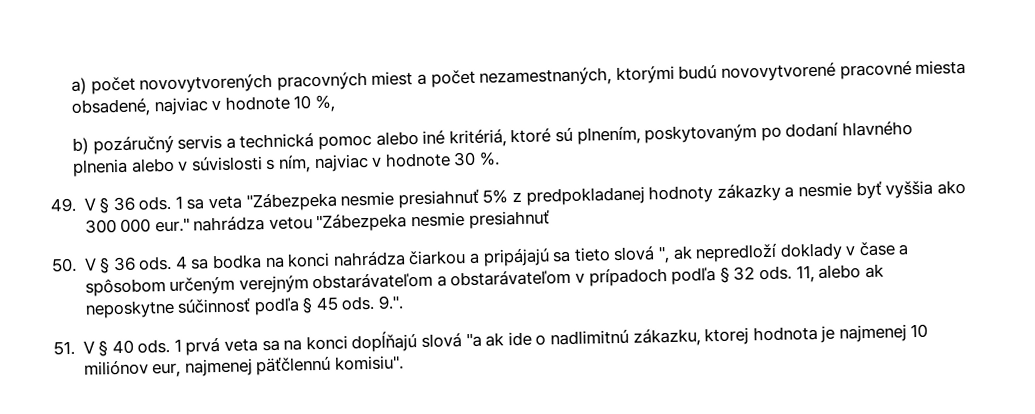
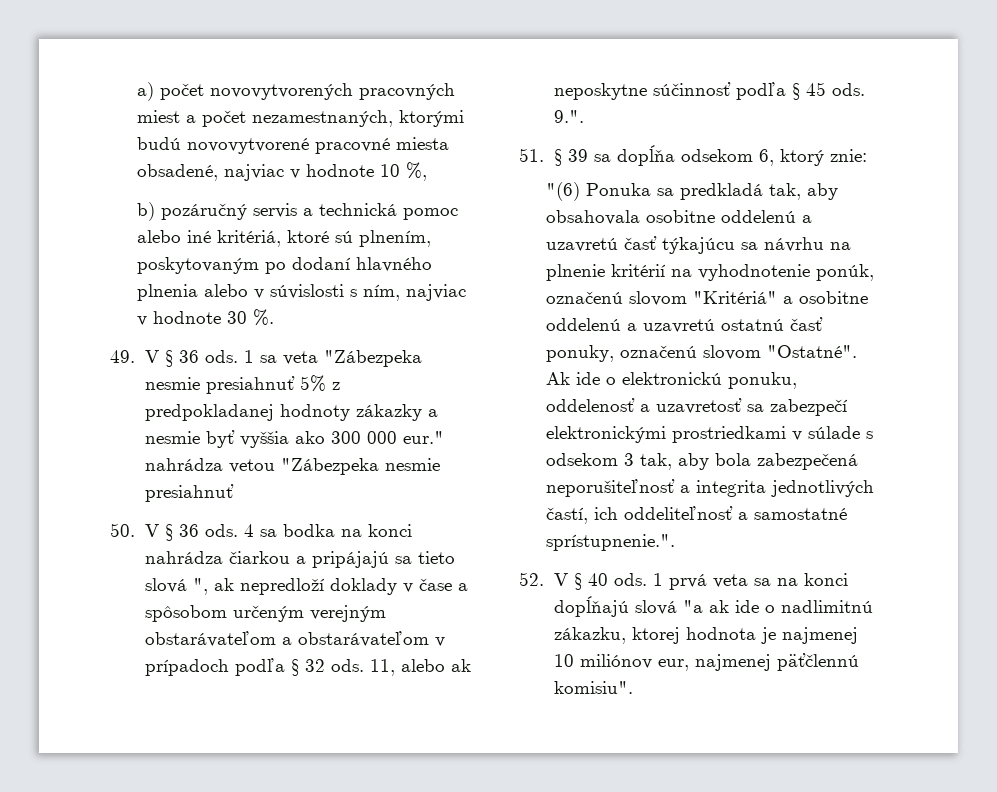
(75, 348) none -> [553,145,867,166] [546,182,839,201] [546,210,813,225] [546,236,852,254] [546,264,875,281] [546,291,869,306] [546,317,824,333] [546,345,858,362] [546,372,798,389] [546,398,849,416] [546,426,874,443] [546,453,859,470] [546,479,875,497] [546,506,848,524] [546,534,676,551] [519,572,544,586] § 39 sa dopĺňa odsekom 6, ktorý znie: // "(6) Ponuka sa predkladá tak, aby obsahovala osobitne oddelenú a uzavretú časť týkajúcu sa návrhu na plnenie kritérií na vyhodnotenie ponúk, označenú slovom "Kritériá" a osobitne oddelenú a uzavretú ostatnú časť ponuky, označenú slovom "Ostatné". Ak ide o elektronickú ponuku, oddelenosť a uzavretosť sa zabezpečí elektronickými prostriedkami v súlade s odsekom 3 tak, aby bola zabezpečená neporušiteľnosť a integrita jednotlivých častí, ich oddeliteľnosť a samostatné sprístupnenie.". // 52.

